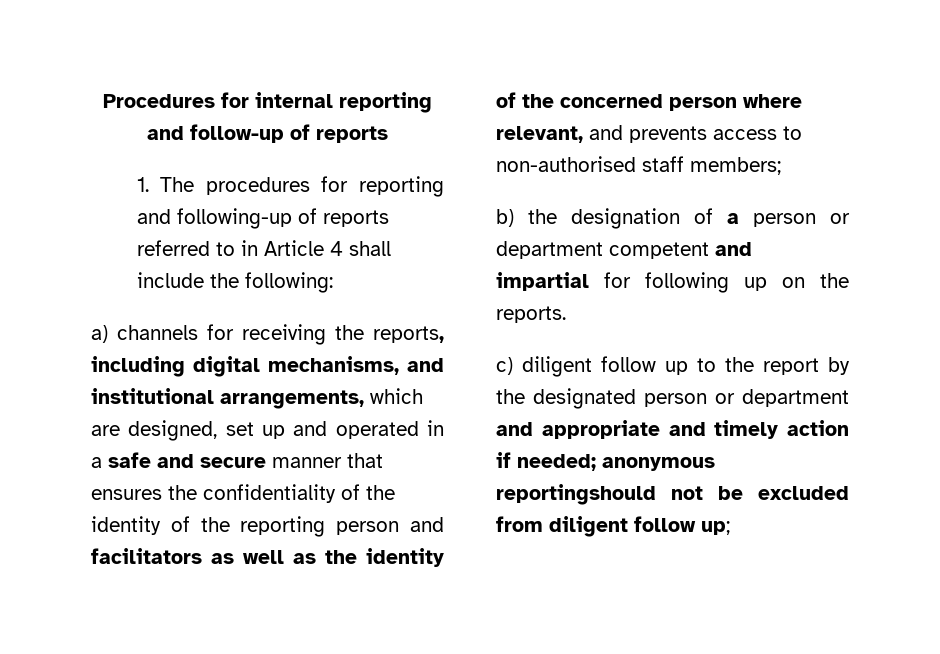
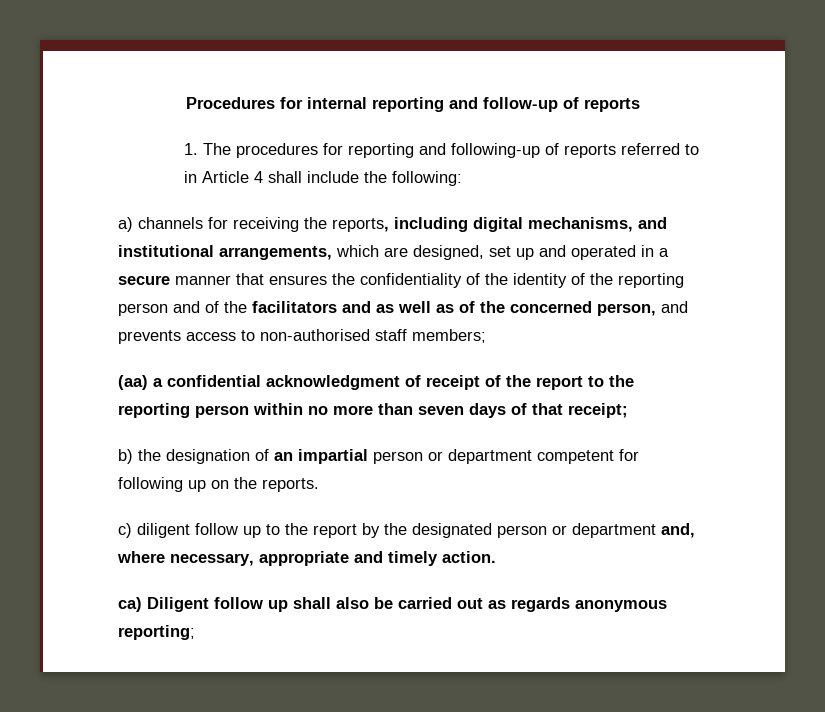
[108,452,194,468] safe and -> (669, 252) none
[91,548,202,564] facilitators -> [205,301,371,313] of the facilitators and
[325,548,444,567] the identity -> (454, 308) none
[669,94,802,111] [496,126,583,143] person where relevant, -> [597,303,656,316] person,
(781, 166) none -> [118,375,634,390] [118,403,628,418] // (aa) a confidential acknowledgment of receipt of the report to the reporting person within no more than seven days of that receipt;
[727,213,739,224] a -> [274,449,368,464] an impartial
[715,242,752,256] [496,272,589,291] and impartial -> (614, 457) none
[496,420,849,439] [496,452,715,471] [496,484,849,505] [496,516,730,537] and appropriate and timely action if needed; anonymous reportingshould not be excluded from diligent follow up; -> [661,523,695,538] [117,551,496,566] [118,597,667,612] [118,625,195,640] and, where necessary, appropriate and timely action. // ca) Diligent follow up shall also be carried out as regards anonymous reporting;

